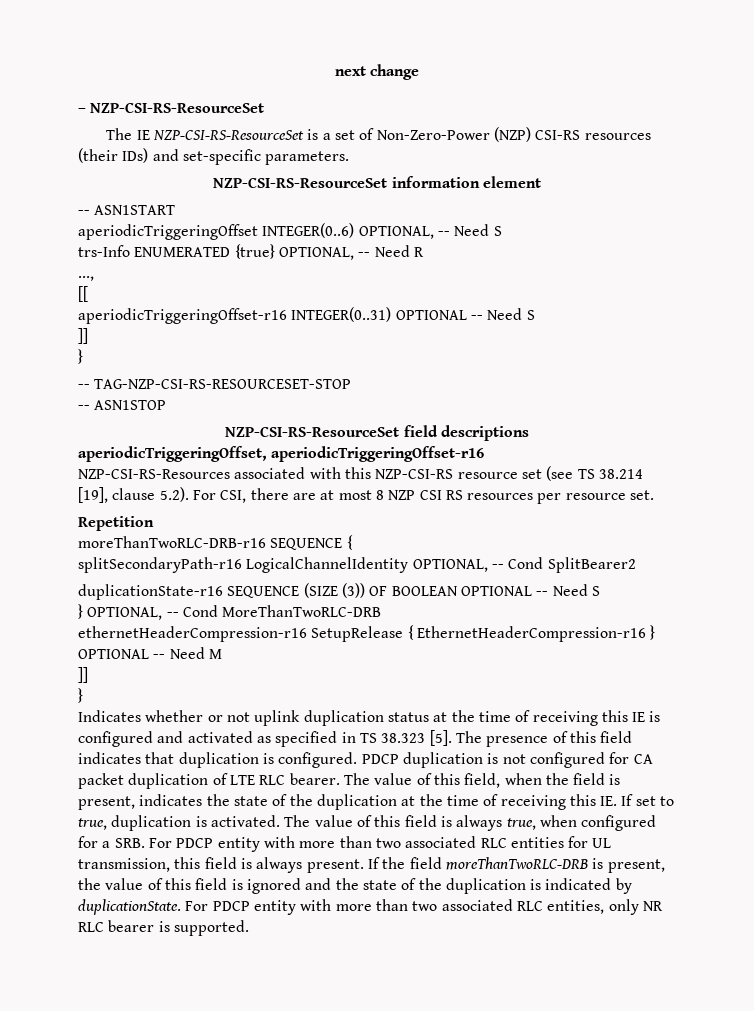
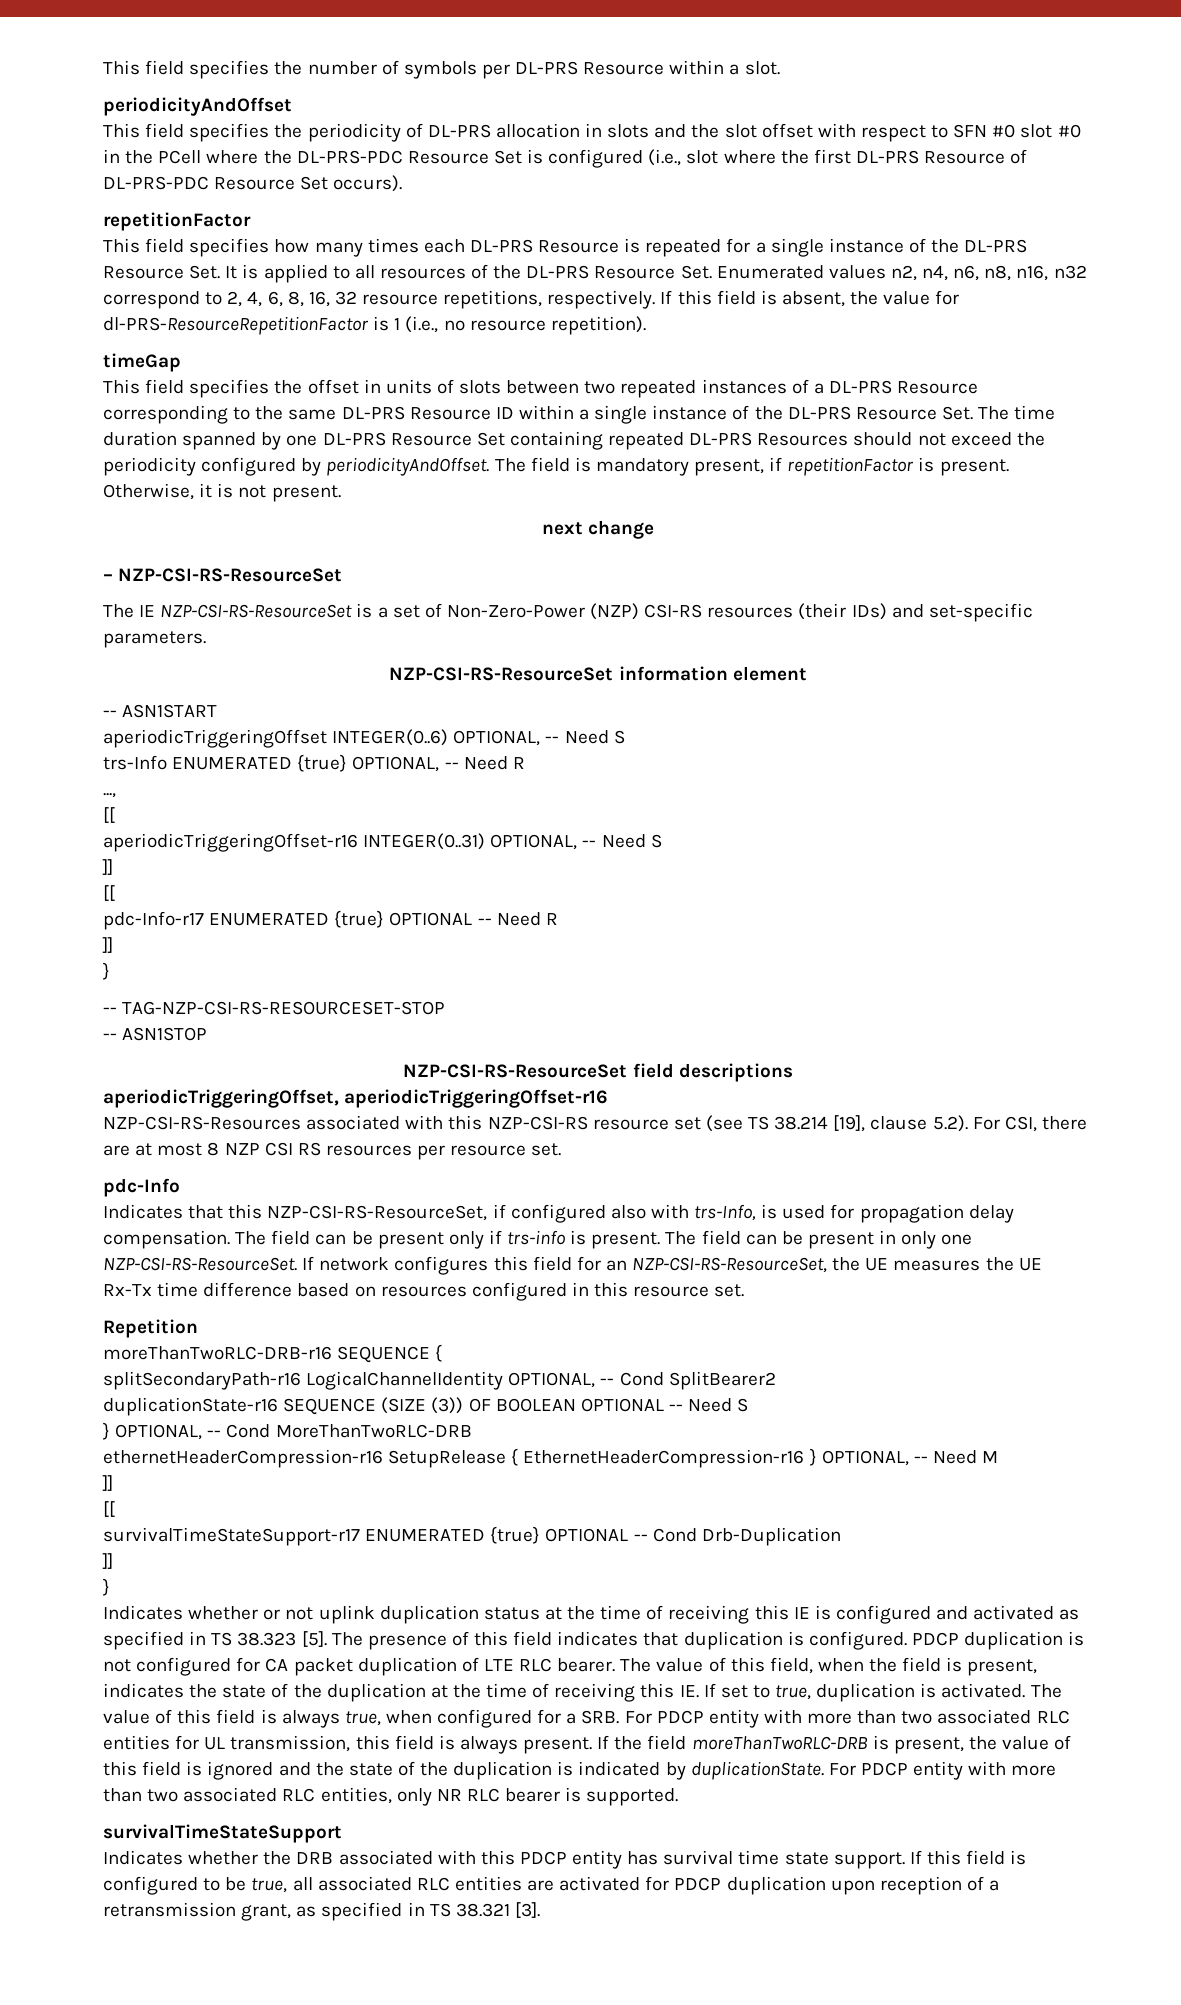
(334, 71) none -> [103,60,780,79] [103,97,292,116] [103,123,1081,142] [103,149,1028,168] [103,175,403,192] [103,212,251,231] [103,238,1028,257] [103,264,1087,283] [103,290,960,309] [103,316,646,335] [103,353,181,372] [103,379,979,398] [103,405,1056,424] [103,431,1045,450] [103,457,1009,476] [103,483,341,502] This field specifies the number of symbols per DL-PRS Resource within a slot. // periodicityAndOffset // This field specifies the periodicity of DL-PRS allocation in slots and the slot offset with respect to SFN #0 slot #0 in the PCell where the DL-PRS-PDC Resource Set is configured (i.e., slot where the first DL-PRS Resource of DL-PRS-PDC Resource Set occurs). // repetitionFactor // This field specifies how many times each DL-PRS Resource is repeated for a single instance of the DL-PRS Resource Set. It is applied to all resources of the DL-PRS Resource Set. Enumerated values n2, n4, n6, n8, n16, n32 correspond to 2, 4, 6, 8, 16, 32 resource repetitions, respectively. If this field is absent, the value for dl-PRS-ResourceRepetitionFactor is 1 (i.e., no resource repetition). // timeGap // This field specifies the offset in units of slots between two repeated instances of a DL-PRS Resource corresponding to the same DL-PRS Resource ID within a single instance of the DL-PRS Resource Set. The time duration spanned by one DL-PRS Resource Set containing repeated DL-PRS Resources should not exceed the periodicity configured by periodicityAndOffset. The field is mandatory present, if repetitionFactor is present. Otherwise, it is not present. //
[395,308,535,320] OPTIONAL -- Need S -> [490,834,662,850] [102,859,113,875] [103,885,115,901] [103,910,558,930] OPTIONAL, -- Need S // ]] // [[ // pdc-Info-r17 ENUMERATED {true} OPTIONAL -- Need R
(655, 495) none -> [103,1178,180,1197] [103,1204,1014,1223] [103,1230,973,1249] [103,1256,1042,1275] [103,1282,745,1301] // pdc-Info // Indicates that this NZP-CSI-RS-ResourceSet, if configured also with trs-Info, is used for propagation delay compensation. The field can be present only if trs-info is present. The field can be present in only one NZP-CSI-RS-ResourceSet. If network configures this field for an NZP-CSI-RS-ResourceSet, the UE measures the UE Rx-Tx time difference based on resources configured in this resource set.
[78,649,149,659] OPTIONAL -> [821,1450,909,1466] OPTIONAL,
(88, 675) none -> [103,1501,115,1517] [103,1526,841,1546] [102,1553,113,1569] // [[ // survivalTimeStateSupport-r17 ENUMERATED {true} OPTIONAL -- Cond Drb-Duplication // ]]
(249, 928) none -> [103,1824,342,1843] [103,1850,1027,1869] [103,1876,1000,1895] [103,1902,540,1921] // survivalTimeStateSupport // Indicates whether the DRB associated with this PDCP entity has survival time state support. If this field is configured to be true, all associated RLC entities are activated for PDCP duplication upon reception of a retransmission grant, as specified in TS 38.321 [3].

